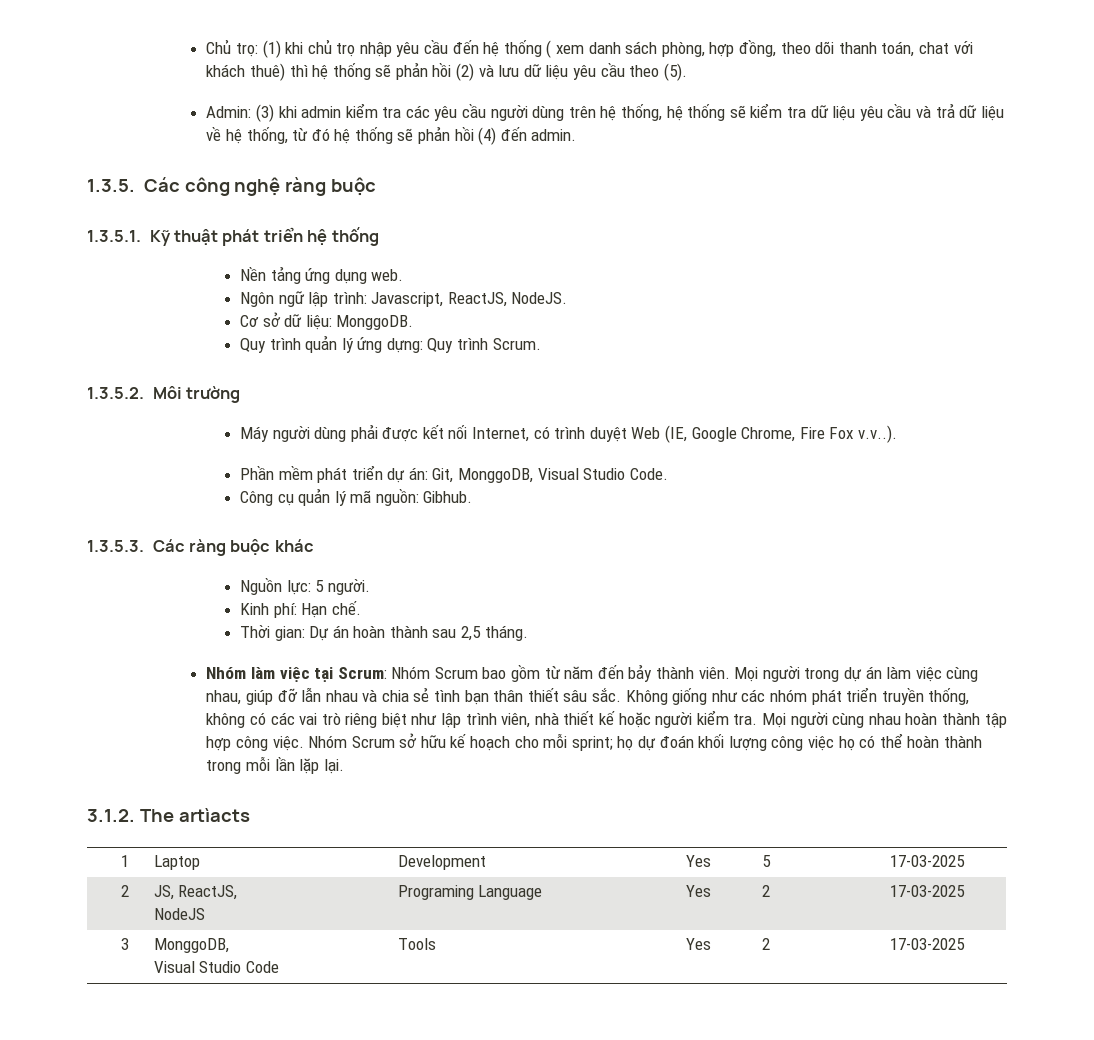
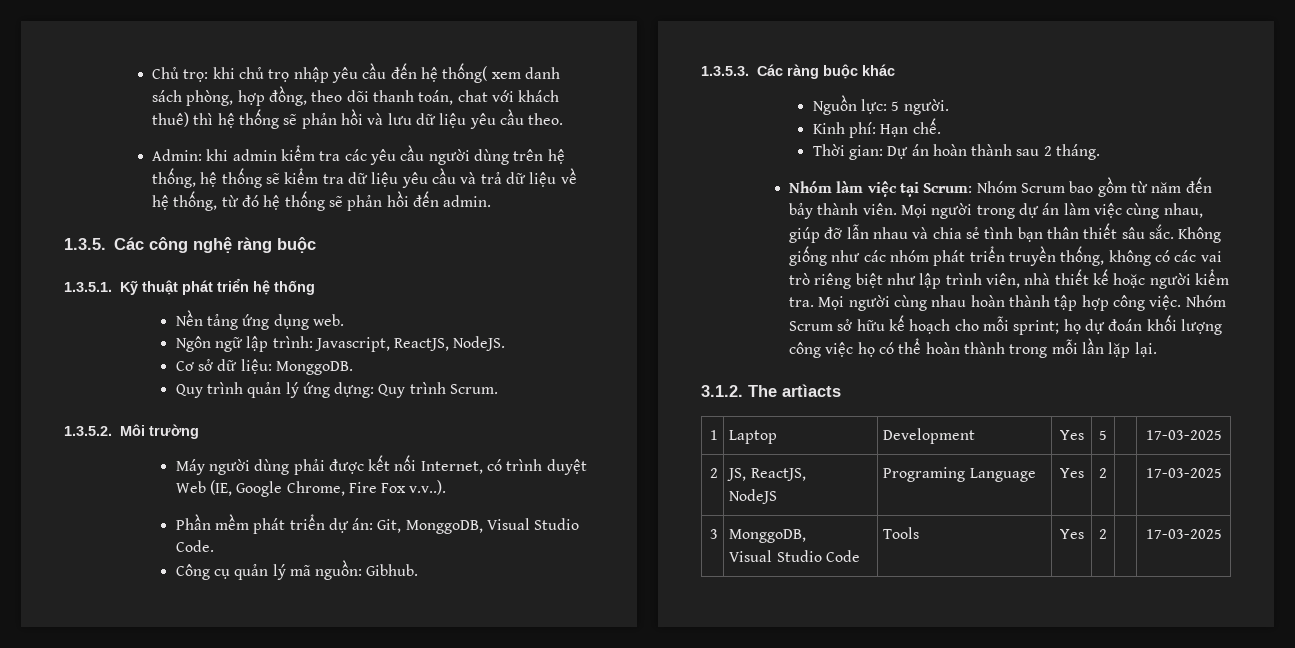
[262,40,281,58] (1) -> (209, 75) none
[503,40,552,58] thống ( -> [442,63,488,83] thống(
[456,63,475,81] (2) -> (363, 117) none
[629,63,687,81] theo (5). -> [528,113,564,125] theo.
[255,104,274,122] (3) -> (203, 155) none
[478,127,497,145] (4) -> (409, 199) none
[461,626,482,641] 2,5 -> [1043,146,1052,156] 2

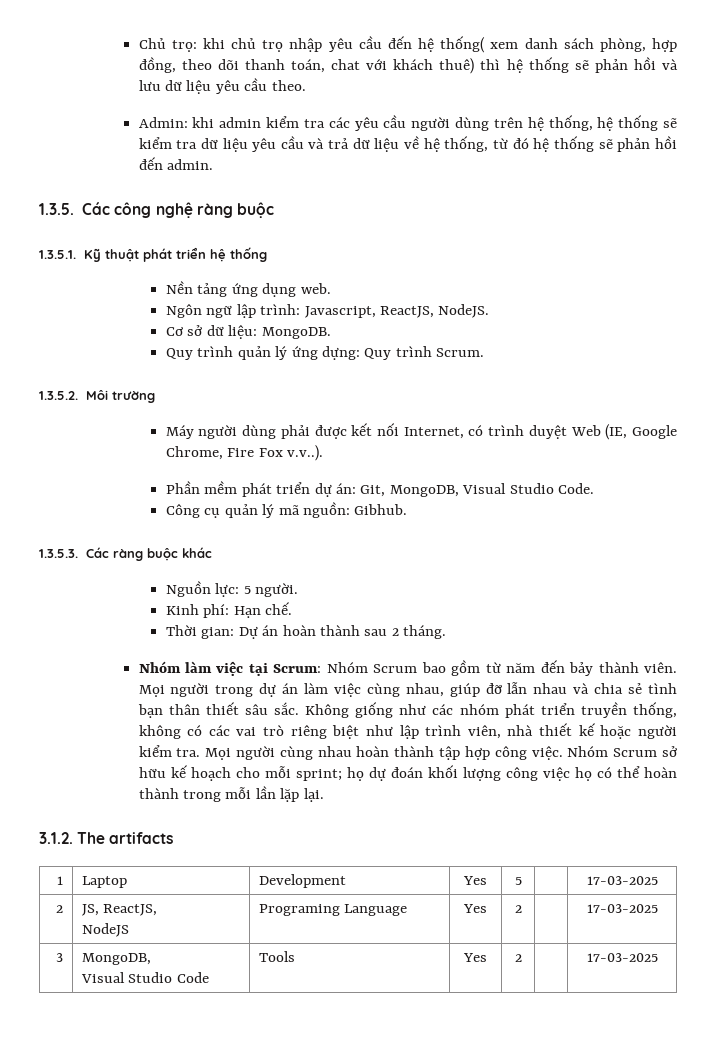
[275,361,353,375] MonggoDB. -> [261,327,331,339] MongoDB.
[405,520,483,534] MonggoDB, -> [389,485,459,497] MongoDB,
[782,384,841,397] artìacts -> [109,832,174,844] artifacts
[729,529,807,543] MonggoDB, -> [81,953,151,965] MongoDB,

